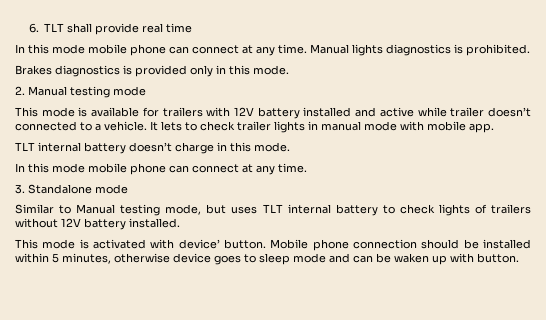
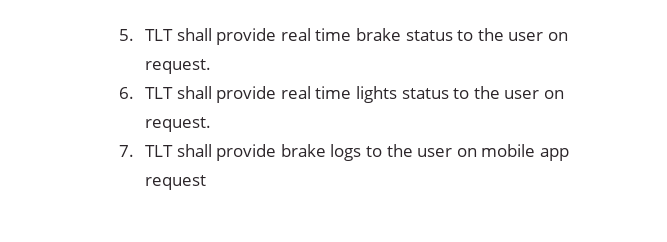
[28,23,193,35] [15,44,530,56] [15,65,289,77] [15,86,146,98] [15,107,531,119] [15,121,494,133] [15,142,290,154] [15,163,307,175] [15,184,128,194] [15,204,531,216] [15,218,180,230] [15,239,531,251] [15,253,519,265] 6. TLT shall provide real time // In this mode mobile phone can connect at any time. Manual lights diagnostics is prohibited. // Brakes diagnostics is provided only in this mode. // 2. Manual testing mode // This mode is available for trailers with 12V battery installed and active while trailer doesn’t connected to a vehicle. It lets to check trailer lights in manual mode with mobile app. // TLT internal battery doesn’t charge in this mode. // In this mode mobile phone can connect at any time. // 3. Standalone mode // Similar to Manual testing mode, but uses TLT internal battery to check lights of trailers without 12V battery installed. // This mode is activated with device’ button. Mobile phone connection should be installed within 5 minutes, otherwise device goes to sleep mode and can be waken up with button. -> [119,28,568,45] [145,59,212,74] [119,86,564,103] [145,117,212,132] [119,144,569,161] [145,175,207,190] 5. TLT shall provide real time brake status to the user on request. // 6. TLT shall provide real time lights status to the user on request. // 7. TLT shall provide brake logs to the user on mobile app request

